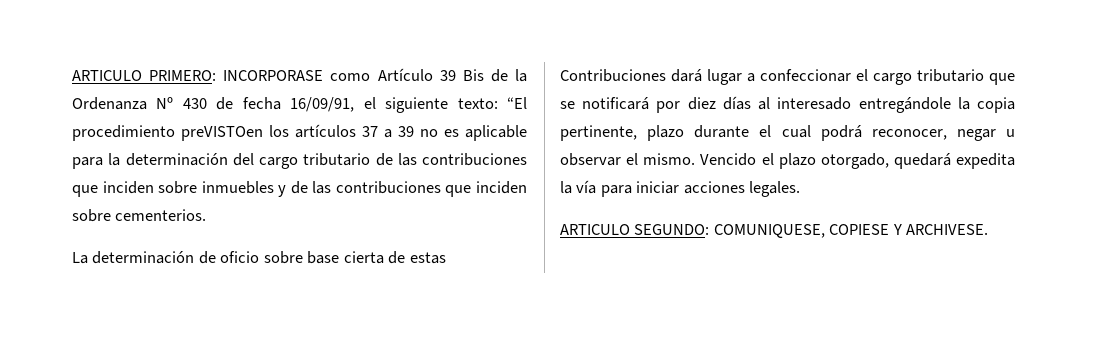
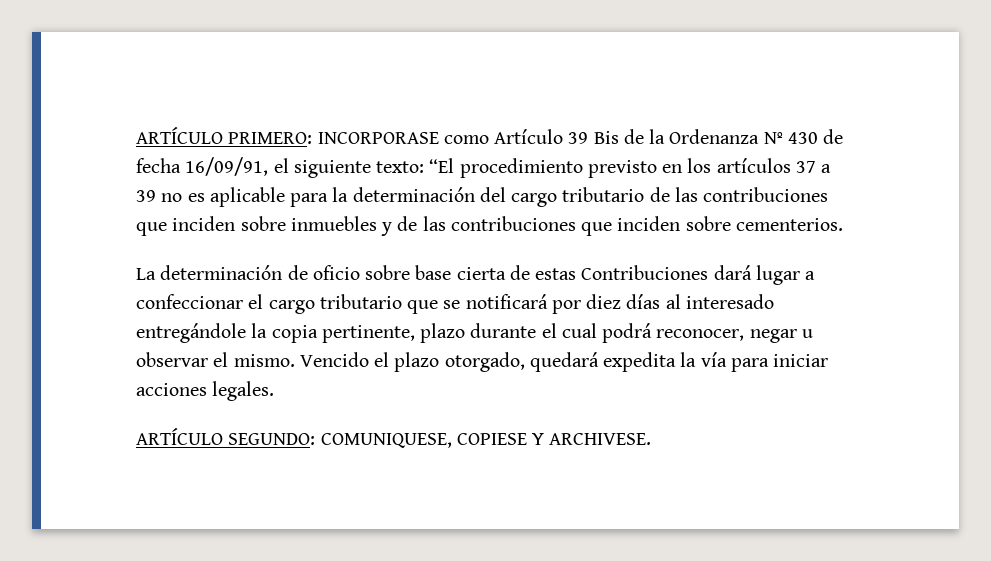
[72,70,142,81] ARTICULO -> [136,126,223,144] ARTÍCULO
[181,126,263,141] preVISTOen -> [587,160,683,178] previsto en
[560,224,630,235] ARTICULO -> [136,427,223,445] ARTÍCULO

